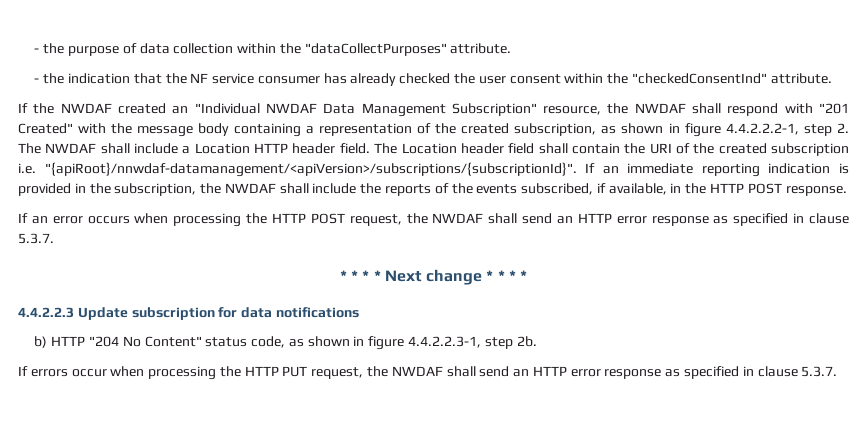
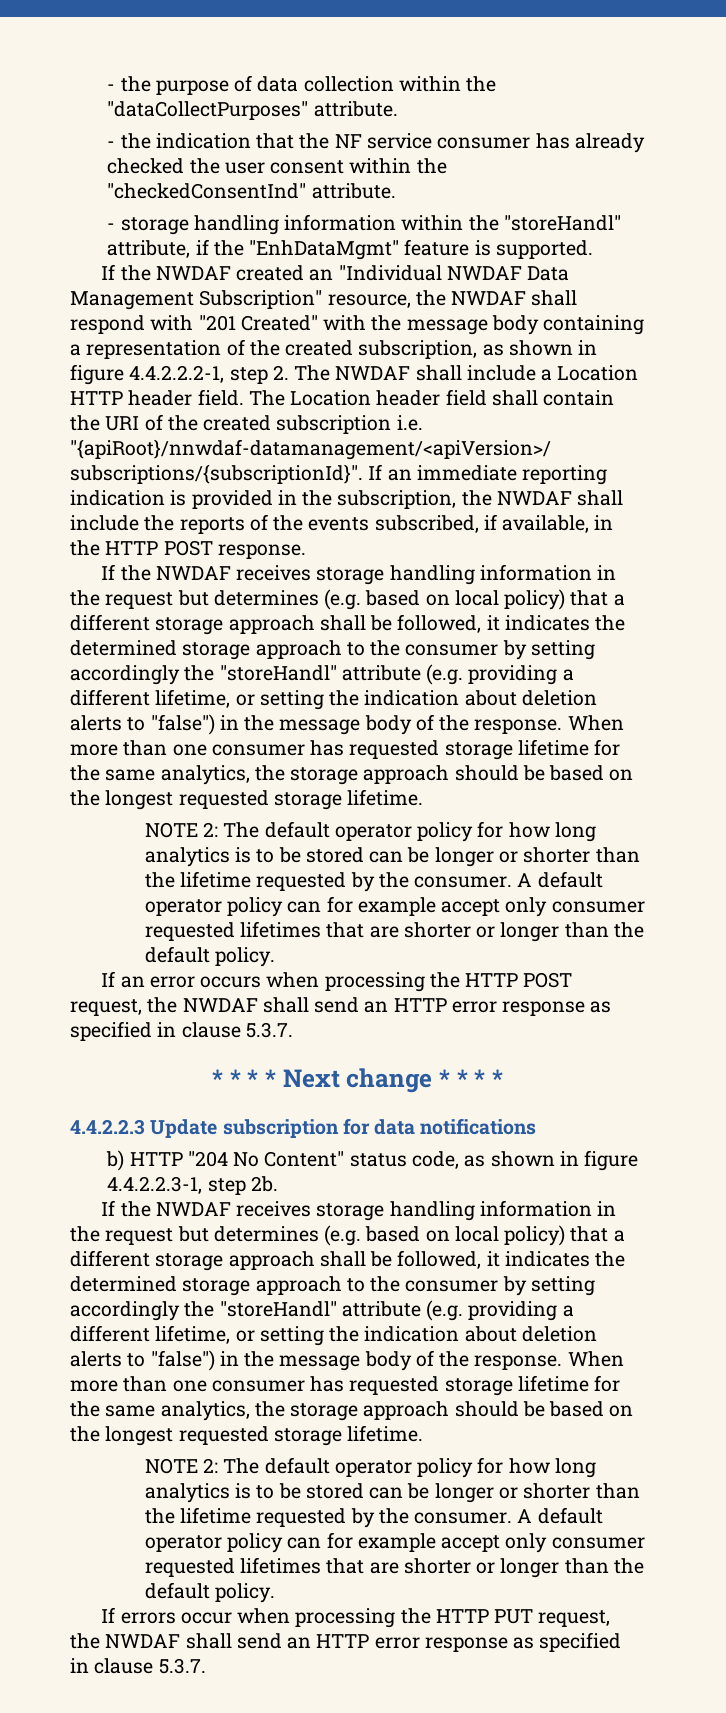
(832, 78) none -> [107,214,622,235] [107,239,594,260] // - storage handling information within the "storeHandl" attribute, if the "EnhDataMgmt" feature is supported.
(847, 191) none -> [101,564,617,585] [70,589,625,610] [70,614,626,635] [70,640,595,660] [70,664,574,685] [70,689,597,710] [70,714,624,735] [70,739,621,760] [70,765,634,785] [70,789,424,810] [144,821,596,842] [144,847,640,867] [144,871,603,892] [144,896,645,917] [144,921,644,942] [144,946,276,967] // If the NWDAF receives storage handling information in the request but determines (e.g. based on local policy) that a different storage approach shall be followed, it indicates the determined storage approach to the consumer by setting accordingly the "storeHandl" attribute (e.g. providing a different lifetime, or setting the indication about deletion alerts to "false") in the message body of the response. When more than one consumer has requested storage lifetime for the same analytics, the storage approach should be based on the longest requested storage lifetime. // NOTE 2: The default operator policy for how long analytics is to be stored can be longer or shorter than the lifetime requested by the consumer. A default operator policy can for example accept only consumer requested lifetimes that are shorter or longer than the default policy.
(537, 341) none -> [101,1200,617,1221] [70,1225,625,1246] [70,1250,626,1271] [70,1276,595,1296] [70,1300,574,1321] [70,1325,597,1346] [70,1350,624,1371] [70,1375,621,1396] [70,1401,634,1421] [70,1425,424,1446] [144,1457,596,1478] [144,1483,640,1503] [144,1507,603,1528] [144,1532,645,1553] [144,1557,644,1578] [144,1582,276,1603] // If the NWDAF receives storage handling information in the request but determines (e.g. based on local policy) that a different storage approach shall be followed, it indicates the determined storage approach to the consumer by setting accordingly the "storeHandl" attribute (e.g. providing a different lifetime, or setting the indication about deletion alerts to "false") in the message body of the response. When more than one consumer has requested storage lifetime for the same analytics, the storage approach should be based on the longest requested storage lifetime. // NOTE 2: The default operator policy for how long analytics is to be stored can be longer or shorter than the lifetime requested by the consumer. A default operator policy can for example accept only consumer requested lifetimes that are shorter or longer than the default policy.

